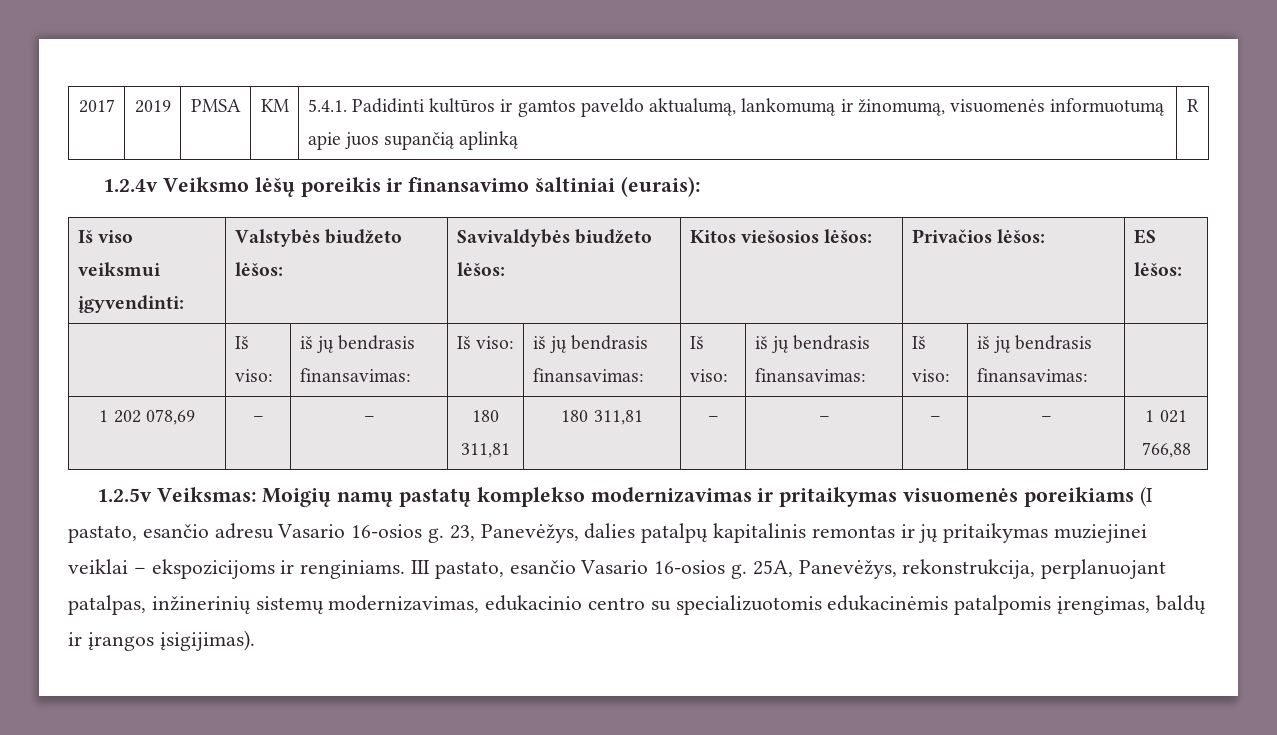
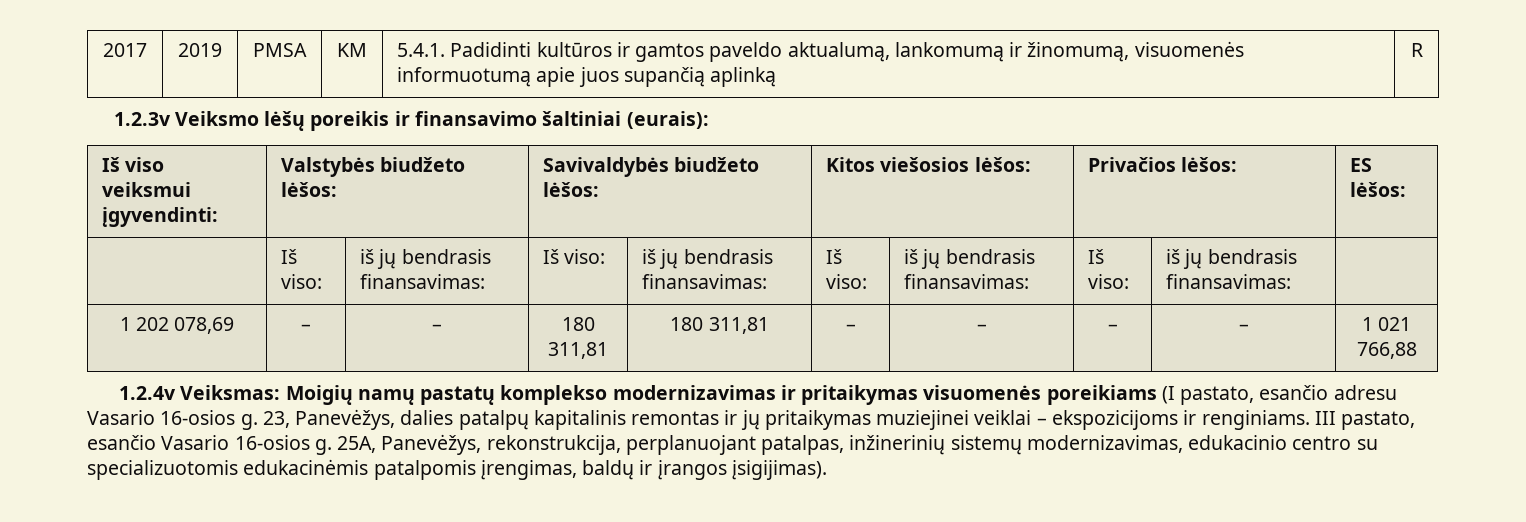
[103,179,159,192] 1.2.4v -> [113,112,171,126] 1.2.3v
[96,488,152,502] 1.2.5v -> [119,386,177,400] 1.2.4v

